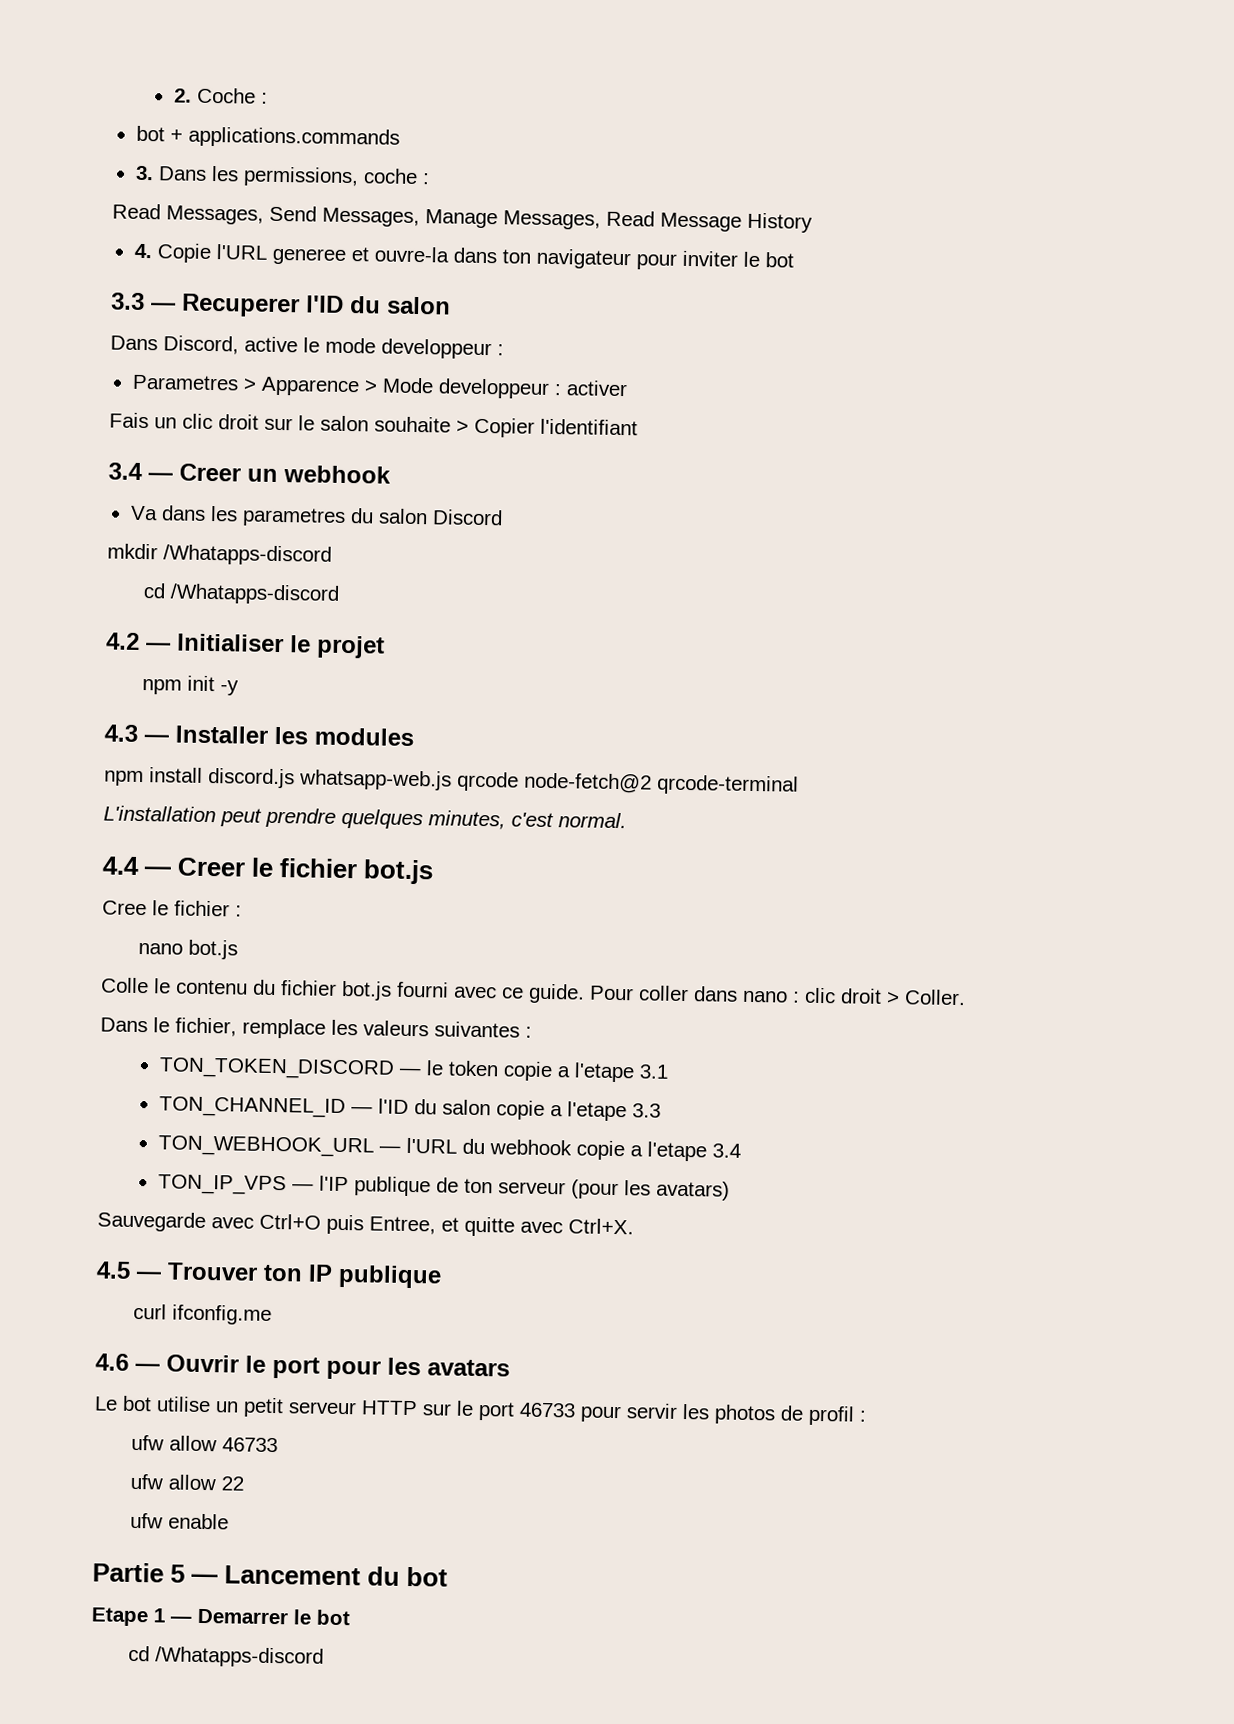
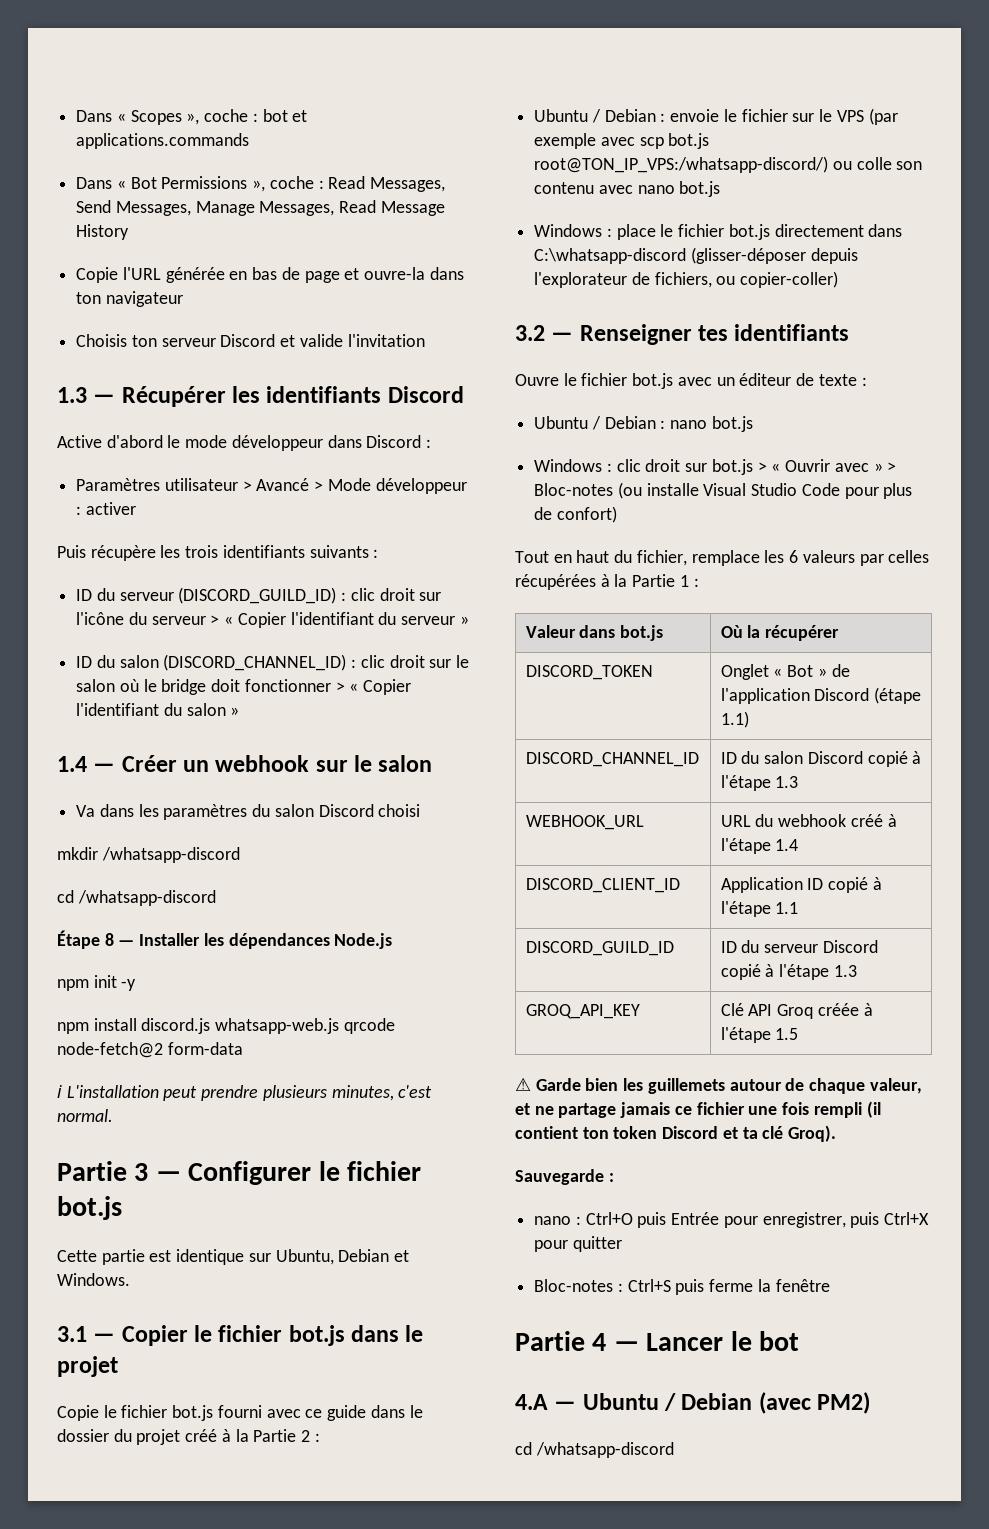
[173,87,268,104] [135,125,183,142] 2. Coche : // bot + -> [76,109,308,125] Dans « Scopes », coche : bot et
[134,165,430,188] 3. Dans les permissions, coche : // -> [76,176,324,192] Dans « Bot Permissions », coche :
[133,243,153,259] 4. -> (130, 232) none
[271,247,346,265] generee -> [165,267,340,283] générée en bas de page
[635,250,794,270] [111,292,451,318] [110,335,504,360] [131,374,360,397] pour inviter le bot // 3.3 — Recuperer l'ID du salon // Dans Discord, active le mode developpeur : // Parametres > Apparence -> [76,334,425,347] [57,386,464,407] [57,435,432,451] [76,478,310,491] // Choisis ton serveur Discord et valide l'invitation // 1.3 — Récupérer les identifiants Discord // Active d'abord le mode développeur dans Discord : // Paramètres utilisateur > Avancé
[437,378,550,399] developpeur -> [375,478,467,494] développeur
[109,412,177,429] Fais un -> [57,545,379,561] [76,587,442,604] [76,612,469,628] [76,654,357,671] Puis récupère les trois identifiants suivants : // ID du serveur (DISCORD_GUILD_ID) : clic droit sur l'icône du serveur > « Copier l'identifiant du serveur » // ID du salon (DISCORD_CHANNEL_ID) :
[374,416,638,438] [108,462,241,482] souhaite > Copier l'identifiant // 3.4 — Creer -> [119,679,412,695] [76,703,240,716] [57,755,177,772] où le bridge doit fonctionner > « Copier l'identifiant du salon » // 1.4 — Créer
(391, 474) none -> [315,755,433,772] sur le salon
[241,507,503,527] parametres du salon Discord -> [163,804,421,820] paramètres du salon Discord choisi
[163,544,332,566] [143,583,341,605] [106,632,385,659] [142,675,240,696] [104,724,414,747] /Whatapps-discord // cd /Whatapps-discord // 4.2 — Initialiser le projet // npm init -y // 4.3 — Installer les modules -> [101,847,240,863] [57,890,216,906] [57,930,393,949] [57,975,137,991] /whatsapp-discord // cd /whatsapp-discord // Étape 8 — Installer les dépendances Node.js // npm init -y
[657,774,799,796] qrcode-terminal // -> [167,1042,243,1055] [57,1085,62,1098] form-data // ℹ
[341,808,423,830] quelques -> [262,1085,327,1101] plusieurs
[102,856,247,877] 4.4 — Creer -> [57,1161,312,1185] Partie 3 — Configurer
[102,900,242,917] [138,939,239,960] [101,977,276,996] Cree le fichier : // nano bot.js // Colle le contenu du -> [57,1249,410,1265] [57,1273,130,1286] [57,1325,424,1346] [57,1356,118,1377] [57,1405,117,1421] Cette partie est identique sur Ubuntu, Debian et Windows. // 3.1 — Copier le fichier bot.js dans le projet // Copie le
[528,983,966,1006] [100,1017,532,1039] [158,1057,669,1083] [158,1096,661,1122] [157,1135,741,1162] [157,1174,730,1201] [97,1211,634,1237] [96,1261,442,1289] [133,1303,273,1325] [95,1353,510,1380] [94,1395,866,1426] [131,1434,279,1453] [130,1473,245,1491] [130,1512,230,1530] [92,1562,449,1587] [91,1607,351,1627] [128,1645,325,1668] guide. Pour coller dans nano : clic droit > Coller. // Dans le fichier, remplace les valeurs suivantes : // TON_TOKEN_DISCORD — le token copie a l'etape 3.1 // TON_CHANNEL_ID — l'ID du salon copie a l'etape 3.3 // TON_WEBHOOK_URL — l'URL du webhook copie a l'etape 3.4 // TON_IP_VPS — l'IP publique de ton serveur (pour les avatars) // Sauvegarde avec Ctrl+O puis Entree, et quitte avec Ctrl+X. // 4.5 — Trouver ton IP publique // curl ifconfig.me // 4.6 — Ouvrir le port pour les avatars // Le bot utilise un petit serveur HTTP sur le port 46733 pour servir les photos de profil : // ufw allow 46733 // ufw allow 22 // ufw enable // Partie 5 — Lancement du bot // Etape 1 — Demarrer le bot // cd /Whatapps-discord -> [327,1405,423,1421] [57,1429,320,1445] [534,108,898,125] [534,133,710,149] [534,156,923,173] [534,181,721,197] [534,224,903,240] [534,247,858,264] [534,271,839,288] [515,324,850,345] [515,373,867,389] [534,416,753,432] [534,459,897,475] [534,482,913,499] [534,506,617,523] [515,550,930,566] [515,574,699,590] [525,625,664,641] [720,625,840,641] [525,665,653,680] [720,664,850,680] [720,687,922,704] [720,711,749,728] [525,752,699,767] [720,751,922,767] [720,775,799,791] [525,815,644,830] [720,814,897,827] [720,838,799,854] [525,878,680,893] [720,877,882,893] [720,901,799,917] [525,941,674,956] [720,940,878,953] [720,964,857,980] [525,1004,640,1019] [720,1003,873,1019] [720,1027,799,1043] [515,1077,922,1094] [515,1101,881,1118] [515,1125,837,1142] [515,1169,614,1185] [534,1212,930,1228] [534,1236,622,1252] [534,1279,830,1295] [515,1331,800,1351] [515,1392,871,1414] [515,1442,674,1458] guide dans le dossier du projet créé à la Partie 2 : // Ubuntu / Debian : envoie le fichier sur le VPS (par exemple avec scp bot.js root@TON_IP_VPS:/whatsapp-discord/) ou colle son contenu avec nano bot.js // Windows : place le fichier bot.js directement dans C:\whatsapp-discord (glisser-déposer depuis l'explorateur de fichiers, ou copier-coller) // 3.2 — Renseigner tes identifiants // Ouvre le fichier bot.js avec un éditeur de texte : // Ubuntu / Debian : nano bot.js // Windows : clic droit sur bot.js > « Ouvrir avec » > Bloc-notes (ou installe Visual Studio Code pour plus de confort) // Tout en haut du fichier, remplace les 6 valeurs par celles récupérées à la Partie 1 : // Valeur dans bot.js | Où la récupérer // DISCORD_TOKEN | Onglet « Bot » de l'application Discord (étape 1.1) // DISCORD_CHANNEL_ID | ID du salon Discord copié à l'étape 1.3 // WEBHOOK_URL | URL du webhook créé à l'étape 1.4 // DISCORD_CLIENT_ID | Application ID copié à l'étape 1.1 // DISCORD_GUILD_ID | ID du serveur Discord copié à l'étape 1.3 // GROQ_API_KEY | Clé API Groq créée à l'étape 1.5 // ⚠ Garde bien les guillemets autour de chaque valeur, et ne partage jamais ce fichier une fois rempli (il contient ton token Discord et ta clé Groq). // Sauvegarde : // nano : Ctrl+O puis Entrée pour enregistrer, puis Ctrl+X pour quitter // Bloc-notes : Ctrl+S puis ferme la fenêtre // Partie 4 — Lancer le bot // 4.A — Ubuntu / Debian (avec PM2) // cd /whatsapp-discord

